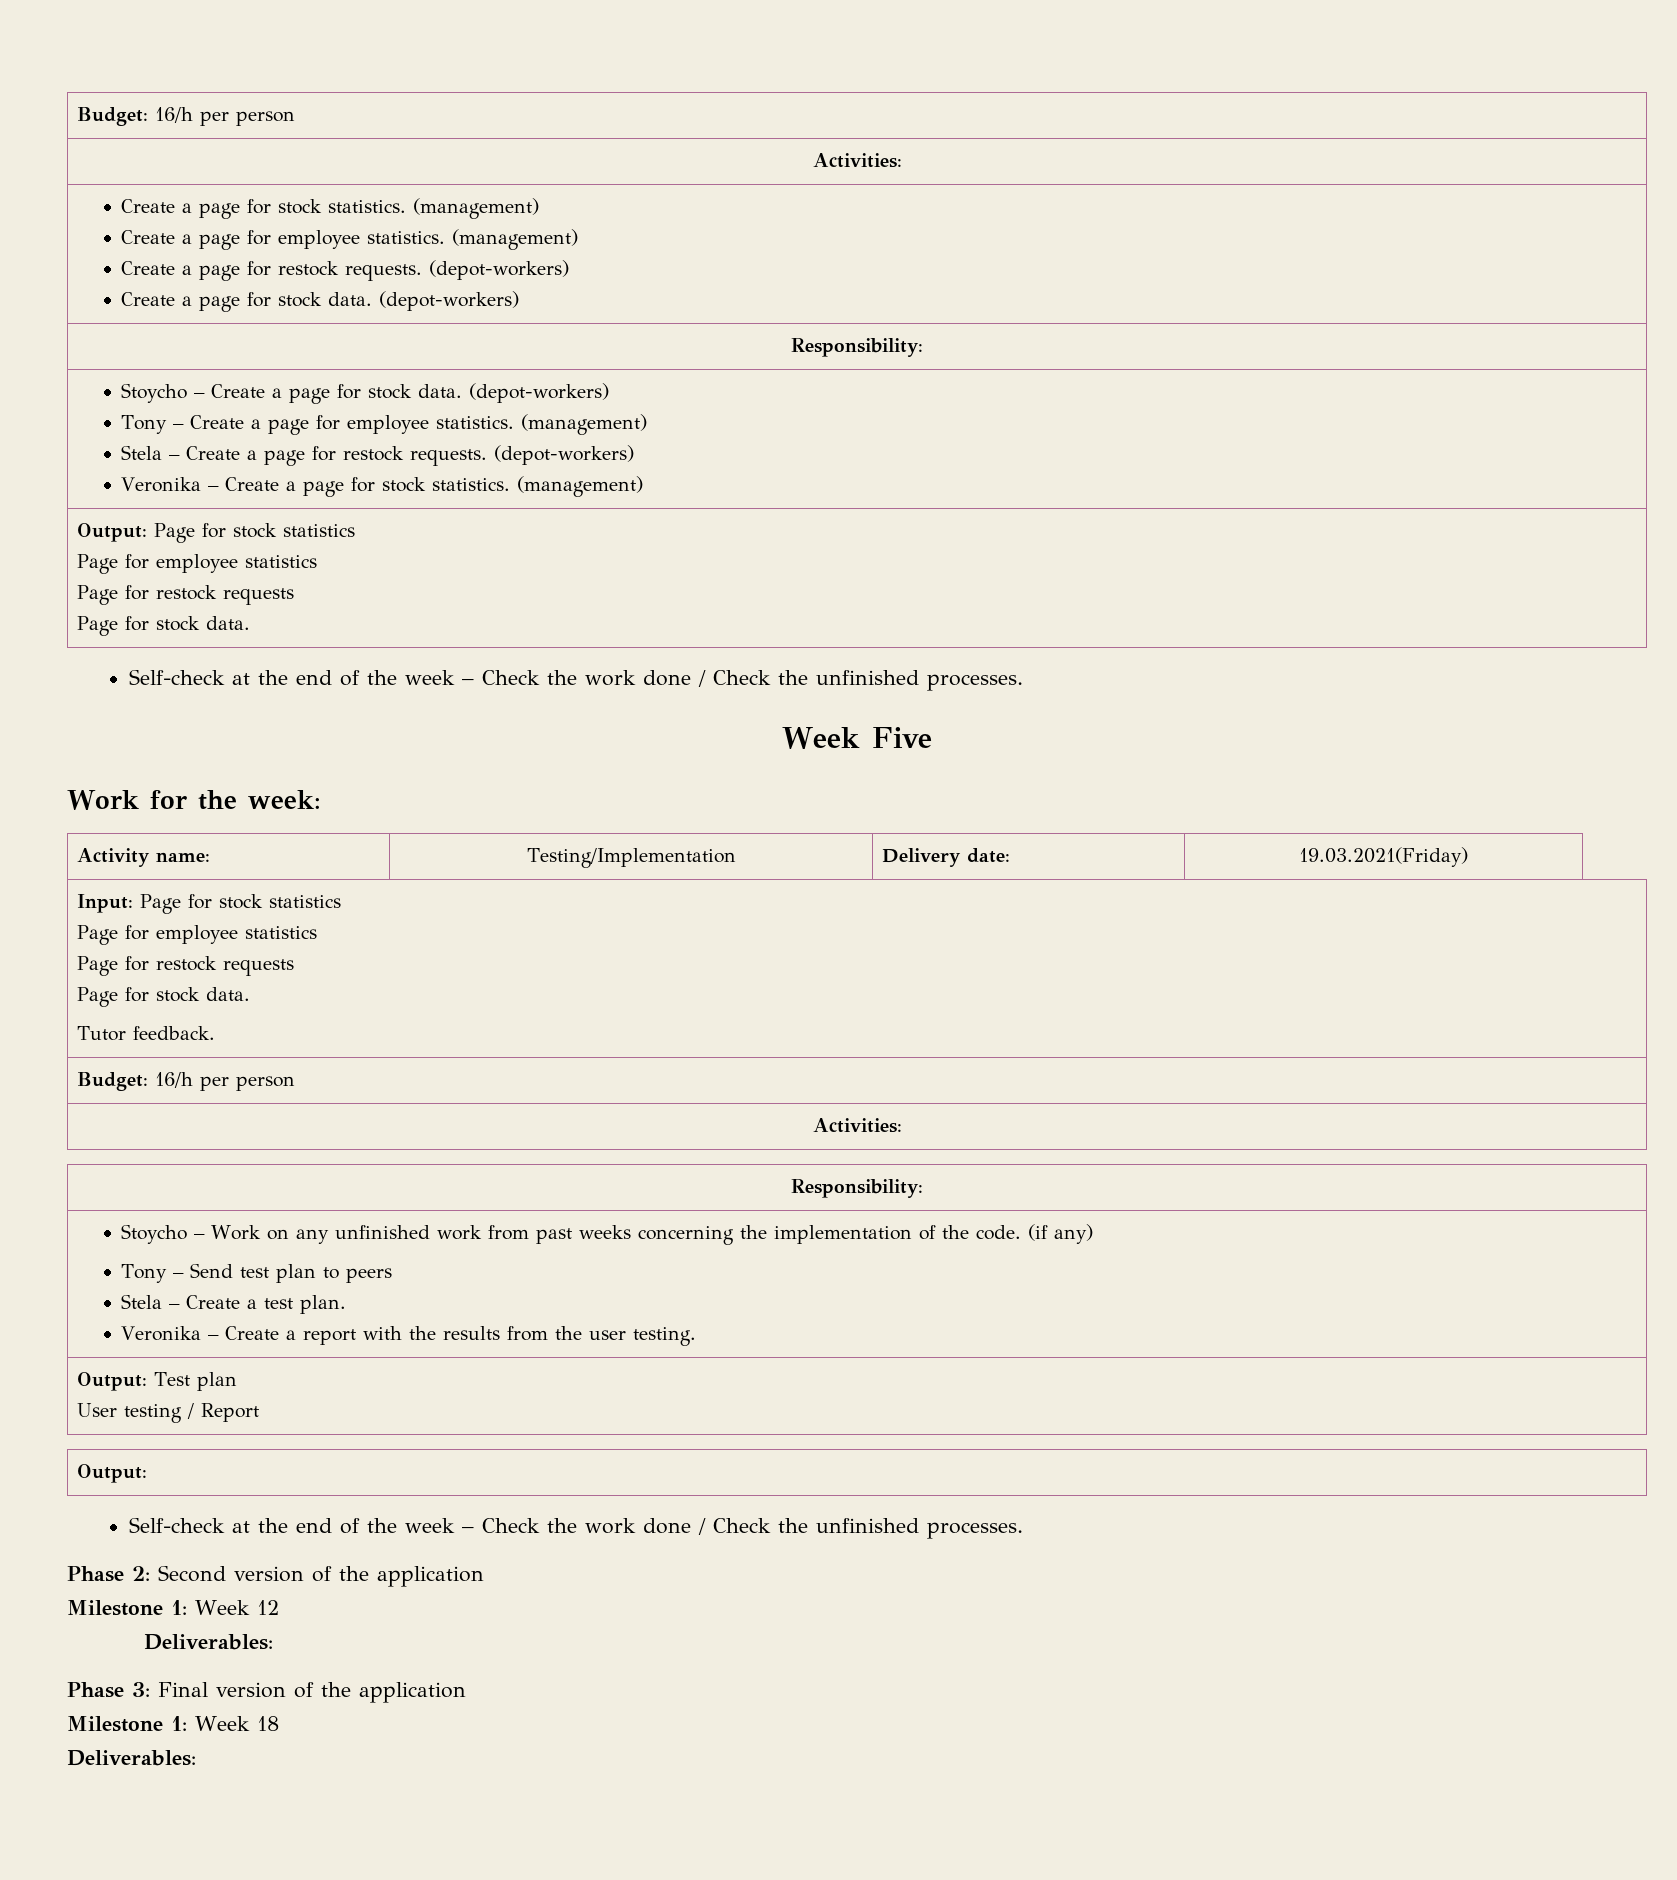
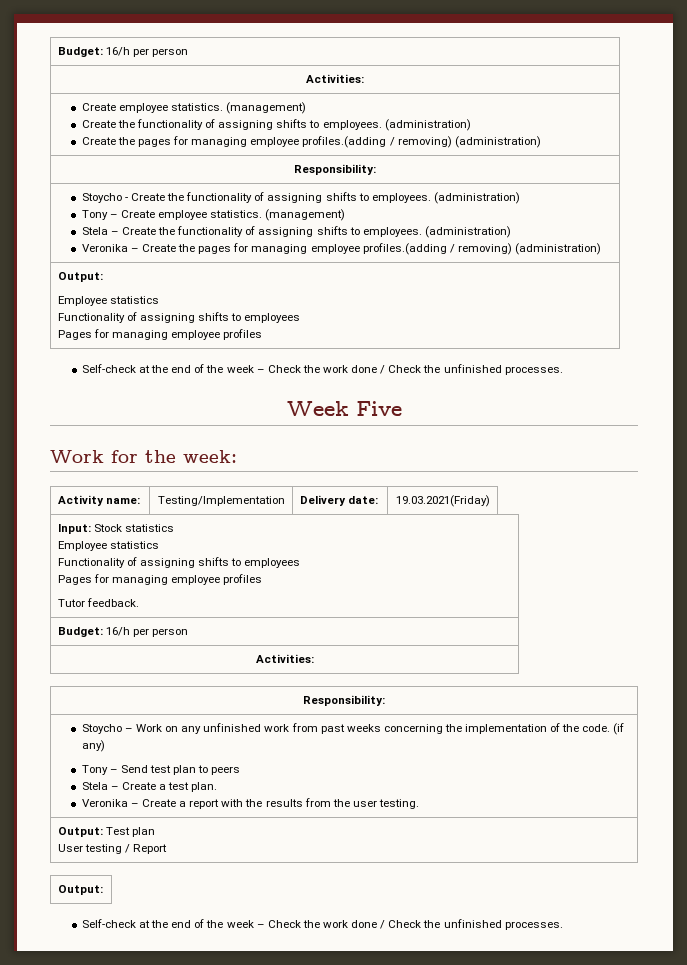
[182,198,540,219] [121,229,579,250] [121,260,570,281] [121,291,520,312] [791,338,923,357] [121,383,610,404] a page for stock statistics. (management) // Create a page for employee statistics. (management) // Create a page for restock requests. (depot-workers) // Create a page for stock data. (depot-workers) // Responsibility: // Stoycho – Create a page for stock data. (depot-workers) -> [118,102,307,114] [81,119,471,131] [81,136,541,148] [294,164,376,175] [81,192,520,204] employee statistics. (management) // Create the functionality of assigning shifts to employees. (administration) // Create the pages for managing employee profiles.(adding / removing) (administration) // Responsibility: // Stoycho - Create the functionality of assigning shifts to employees. (administration)
[251,415,341,435] a page for -> (156, 214) none
[247,445,635,466] [121,476,644,497] [76,523,355,543] [76,554,317,574] [76,585,294,605] [76,616,250,636] a page for restock requests. (depot-workers) // Veronika – Create a page for stock statistics. (management) // Output: Page for stock statistics // Page for employee statistics // Page for restock requests // Page for stock data. -> [158,226,511,238] [81,243,601,255] [57,272,103,282] [57,296,159,306] [57,312,301,323] [57,329,262,340] the functionality of assigning shifts to employees. (administration) // Veronika – Create the pages for managing employee profiles.(adding / removing) (administration) // Output: // Employee statistics // Functionality of assigning shifts to employees // Pages for managing employee profiles
[139,894,341,914] [76,925,317,945] [76,956,294,976] [76,987,250,1007] Page for stock statistics // Page for employee statistics // Page for restock requests // Page for stock data. -> [93,524,174,532] [57,541,159,551] [57,557,301,568] [57,574,262,585] Stock statistics // Employee statistics // Functionality of assigning shifts to employees // Pages for managing employee profiles
[67,1565,484,1587] [67,1600,279,1616] [143,1634,273,1650] [67,1682,466,1703] [67,1716,279,1732] [67,1750,196,1766] // Phase 2: Second version of the application // Milestone 1: Week 12 // Deliverables: // Phase 3: Final version of the application // Milestone 1: Week 18 // Deliverables: -> (563, 925) none

